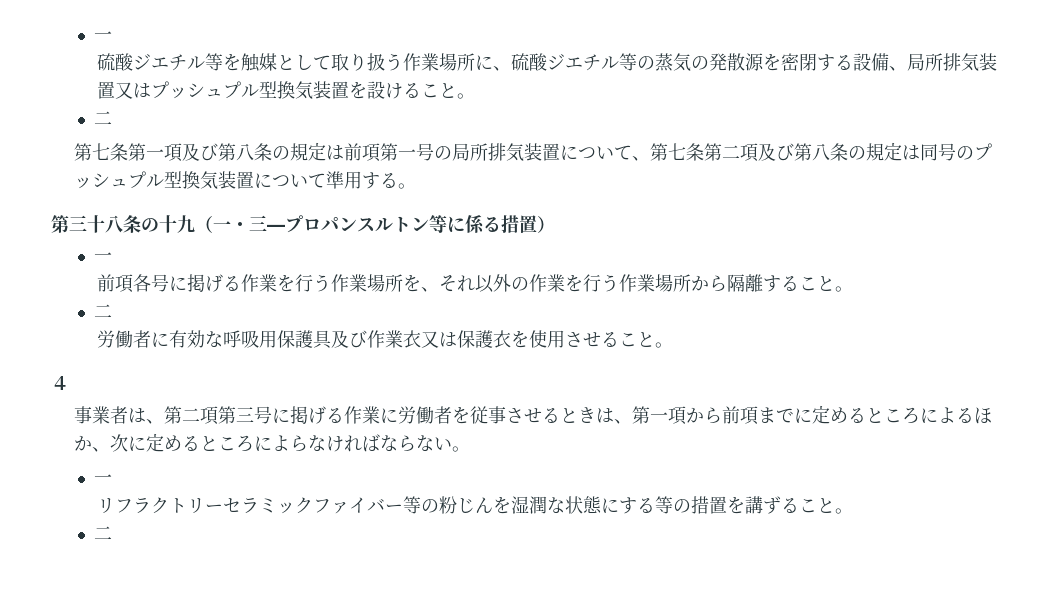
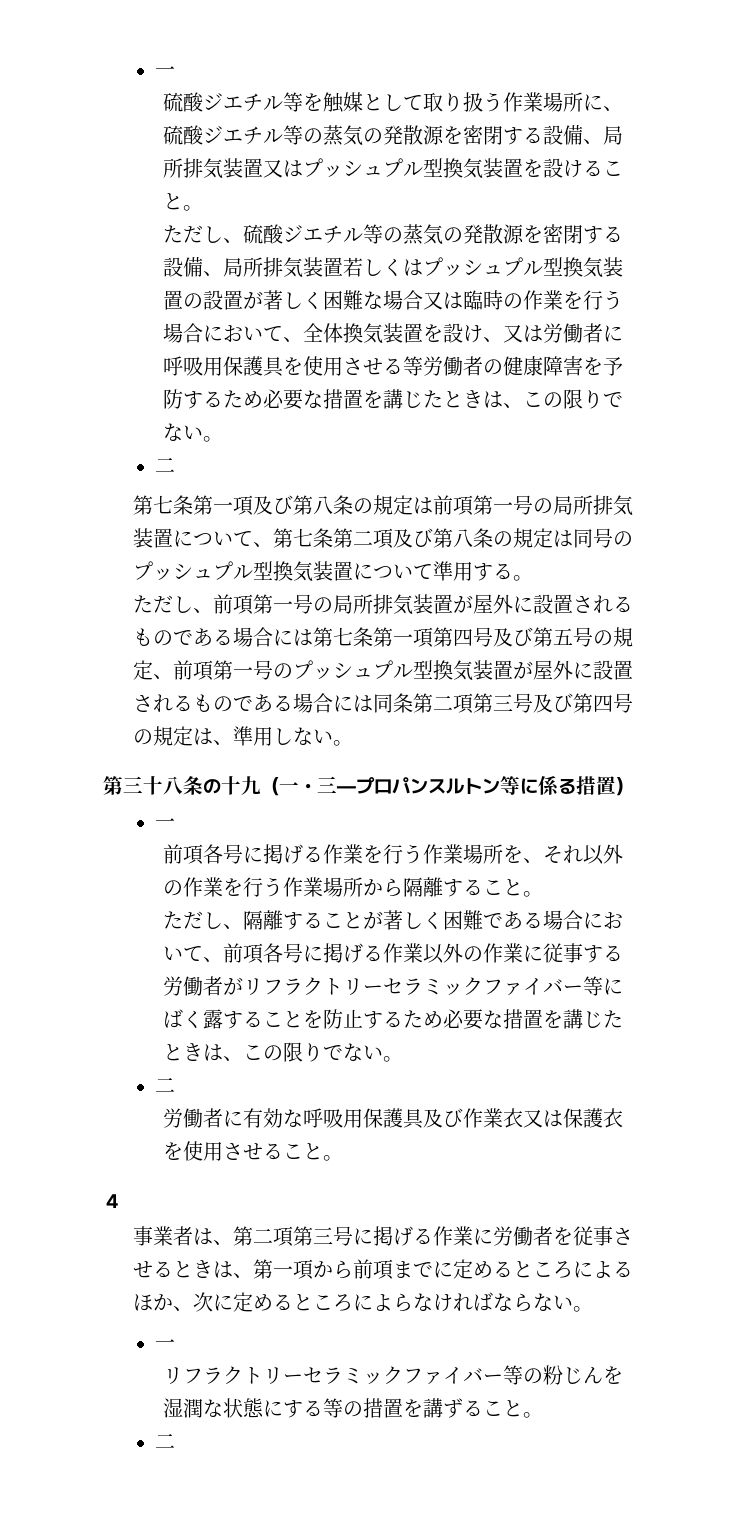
(476, 96) none -> [162,224,623,245] [162,257,623,278] [162,290,623,310] [162,323,623,344] [162,356,623,377] [162,389,623,410] [162,423,223,442] // ただし、硫酸ジエチル等の蒸気の発散源を密閉する設備、局所排気装置若しくはプッシュプル型換気装置の設置が著しく困難な場合又は臨時の作業を行う場合において、全体換気装置を設け、又は労働者に呼吸用保護具を使用させる等労働者の健康障害を予防するため必要な措置を講じたときは、この限りでない。
(417, 186) none -> [132,594,633,615] [132,627,633,648] [132,660,633,681] [132,693,633,714] [132,726,353,746] // ただし、前項第一号の局所排気装置が屋外に設置されるものである場合には第七条第一項第四号及び第五号の規定、前項第一号のプッシュプル型換気装置が屋外に設置されるものである場合には同条第二項第三号及び第四号の規定は、準用しない。
(854, 289) none -> [162,910,623,930] [162,943,623,964] [162,976,623,996] [162,1009,623,1030] [162,1042,403,1062] // ただし、隔離することが著しく困難である場合において、前項各号に掲げる作業以外の作業に従事する労働者がリフラクトリーセラミックファイバー等にばく露することを防止するため必要な措置を講じたときは、この限りでない。

